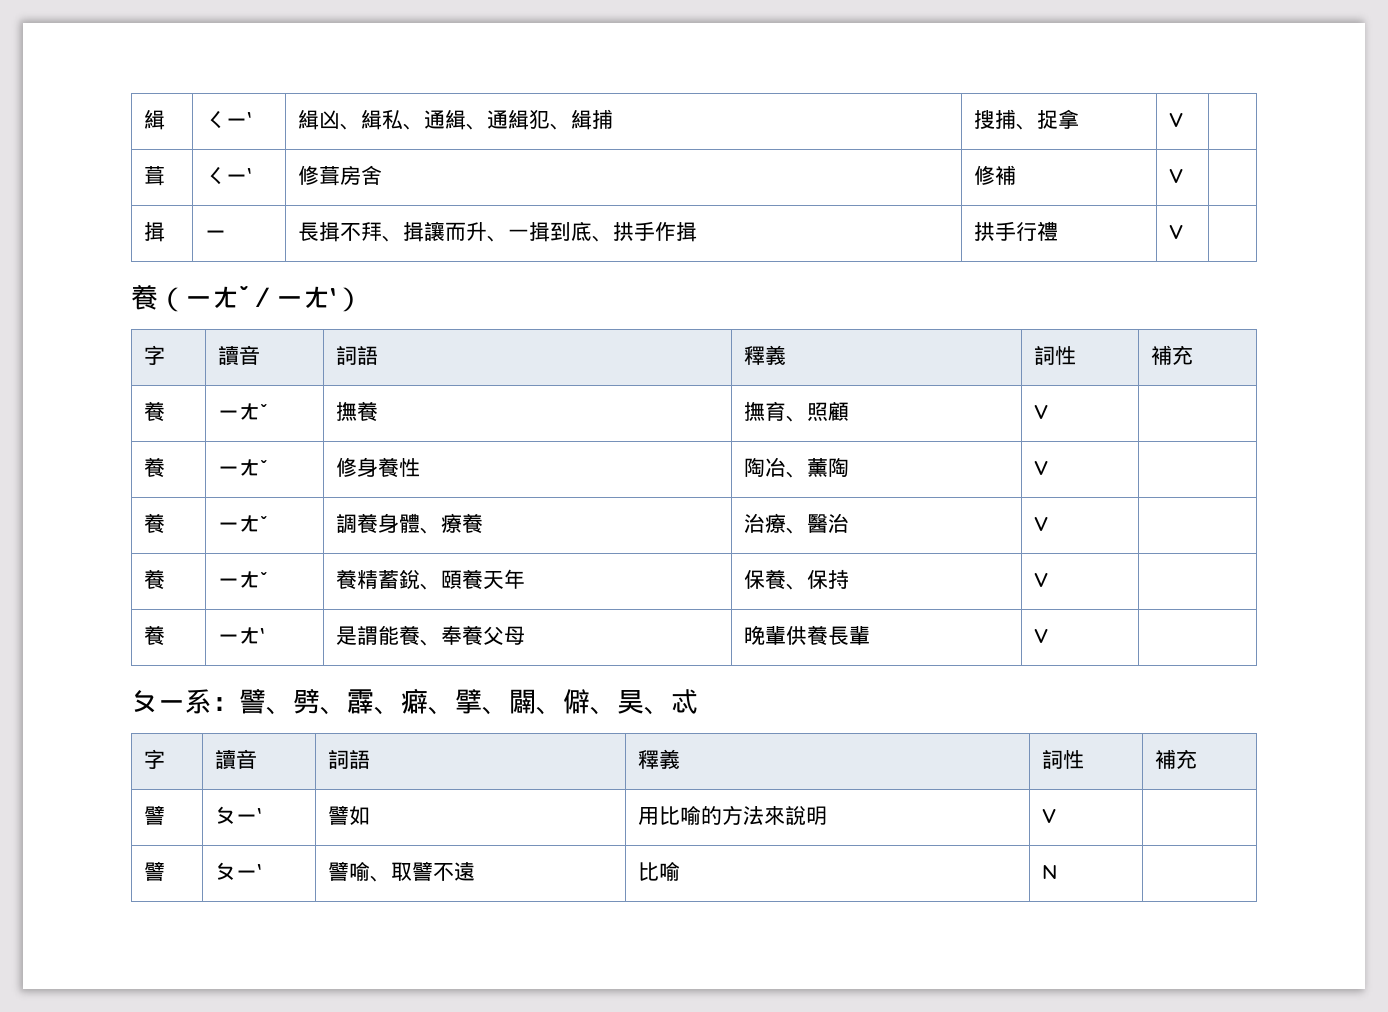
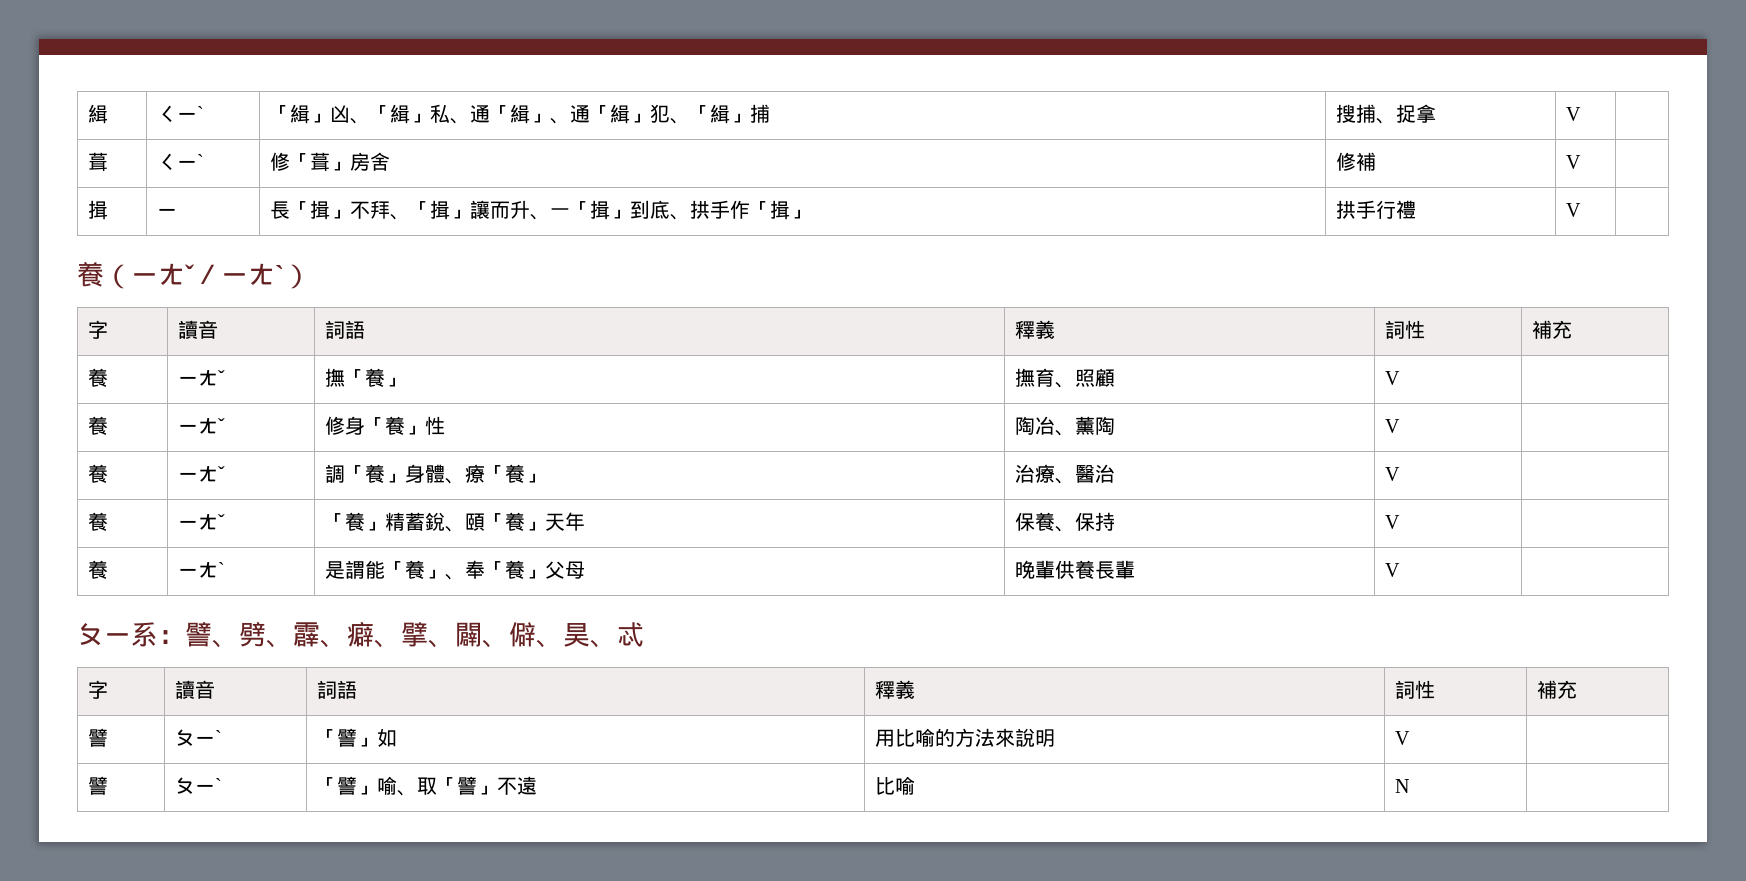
[298,109,593,130] 緝凶、緝私、通緝、通緝犯、緝 -> [270,104,751,124] 「緝」凶、「緝」私、通「緝」、通「緝」犯、「緝」
[319,166,341,186] 葺 -> [290,152,351,172] 「葺」
[319,222,425,242] 揖不拜、揖 -> [290,200,471,220] 「揖」不拜、「揖」
[529,222,551,242] 揖 -> [570,200,631,220] 「揖」
[676,222,698,242] 揖 -> [750,200,811,220] 「揖」
[357,401,379,422] 養 -> [345,368,406,387] 「養」
[378,457,400,478] 養 -> [365,416,426,435] 「養」
[357,513,379,534] 養 -> [345,464,406,483] 「養」
[462,513,484,534] 養 -> [485,464,546,483] 「養」
[336,569,358,590] 養 -> [325,512,386,531] 「養」
[462,569,484,590] 養 -> [485,512,546,531] 「養」
[399,625,484,646] 養、奉養 -> [385,560,546,580] 「養」、奉「養」
[328,805,350,825] 譬 -> [317,728,378,747] 「譬」
[328,861,434,882] 譬喻、取譬 -> [317,776,498,796] 「譬」喻、取「譬」

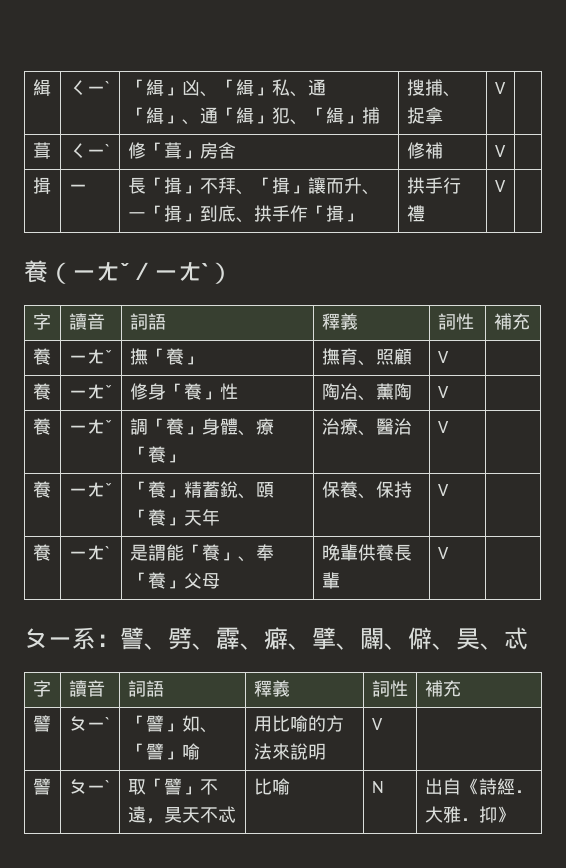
(398, 737) none -> [199,727,218,733] [127,743,200,760] 、「譬」喻
[317,776,418,796] 「譬」喻、 -> (110, 786) none
(538, 785) none -> [145,806,236,824] ，昊天不忒
(1410, 786) none -> [424,778,533,795] [424,806,515,823] 出自《詩經．大雅．抑》

